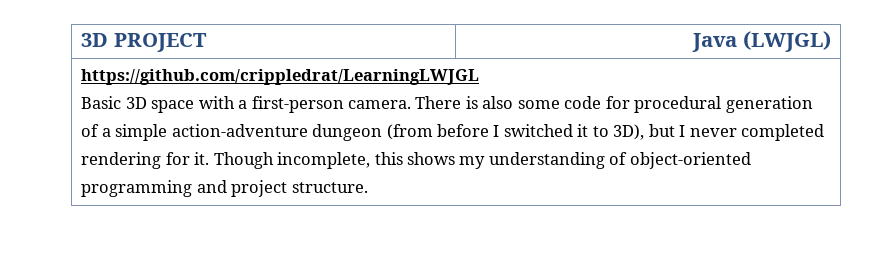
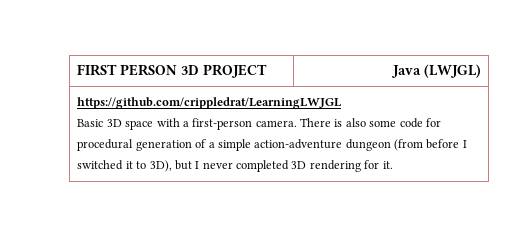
(81, 40) none -> [77,64,178,76] FIRST PERSON
(825, 132) none -> [291,161,307,169] 3D
[213,152,751,169] [81,180,368,197] Though incomplete, this shows my understanding of object-oriented programming and project structure. -> (393, 165) none

